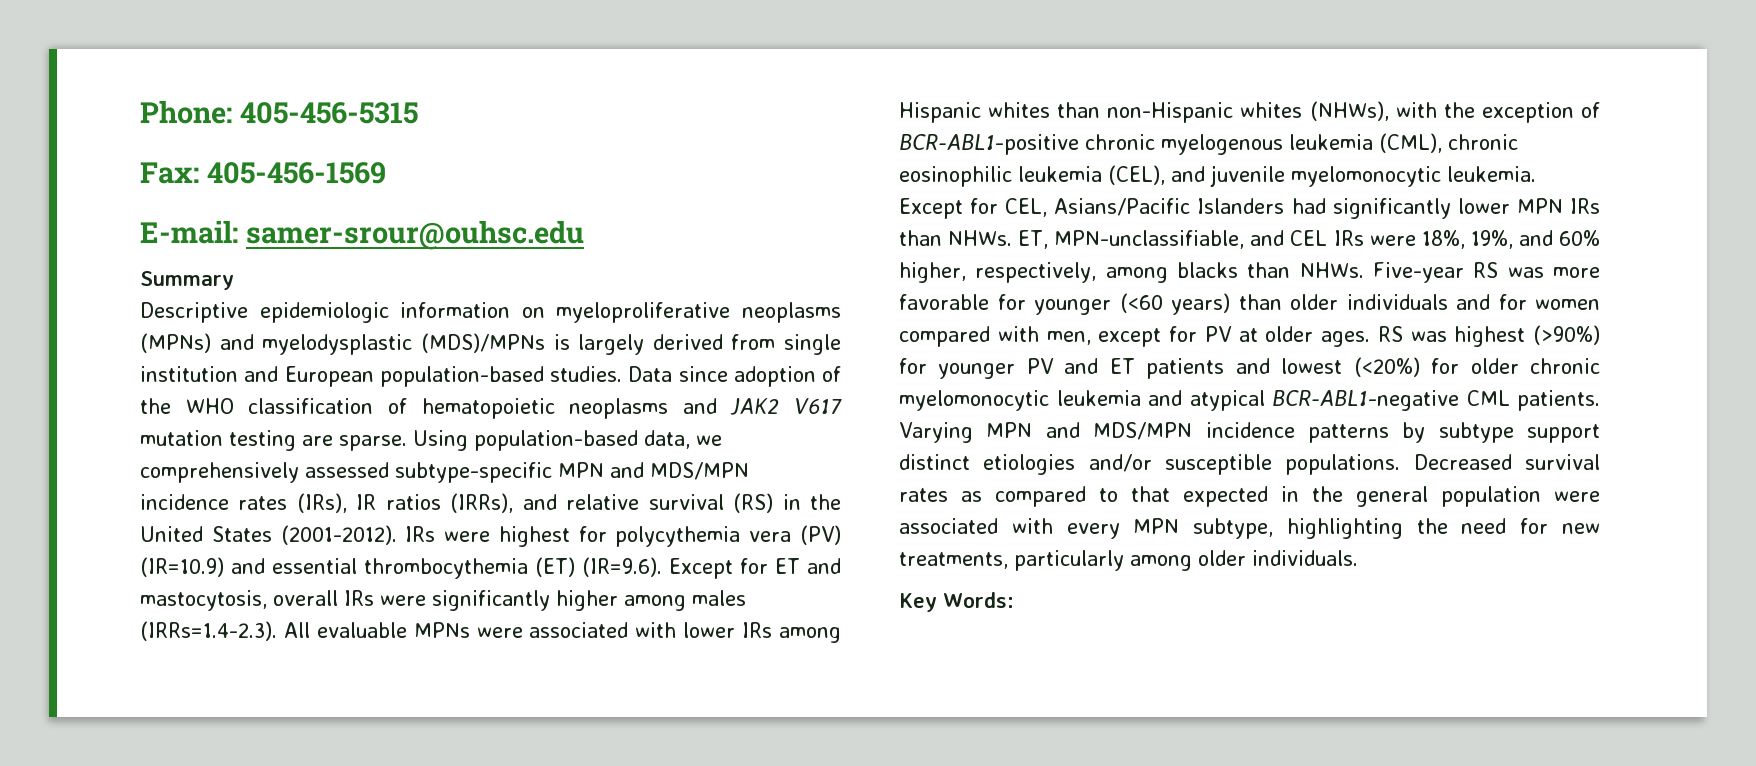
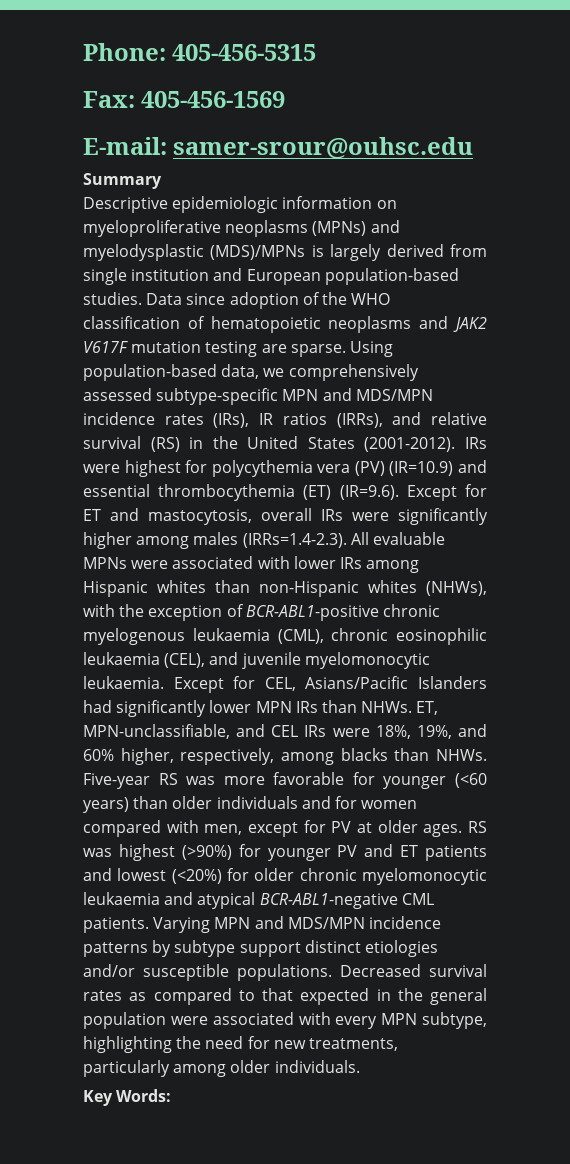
[794,398,842,414] V617 -> [83,341,128,353] V617F
[1289,134,1373,150] leukemia -> [192,628,270,641] leukaemia
[1018,166,1102,182] leukemia -> [83,652,160,665] leukaemia
[1447,166,1536,182] leukemia. -> [83,676,164,689] leukaemia.
[1056,390,1141,406] leukemia -> [83,892,160,905] leukaemia

